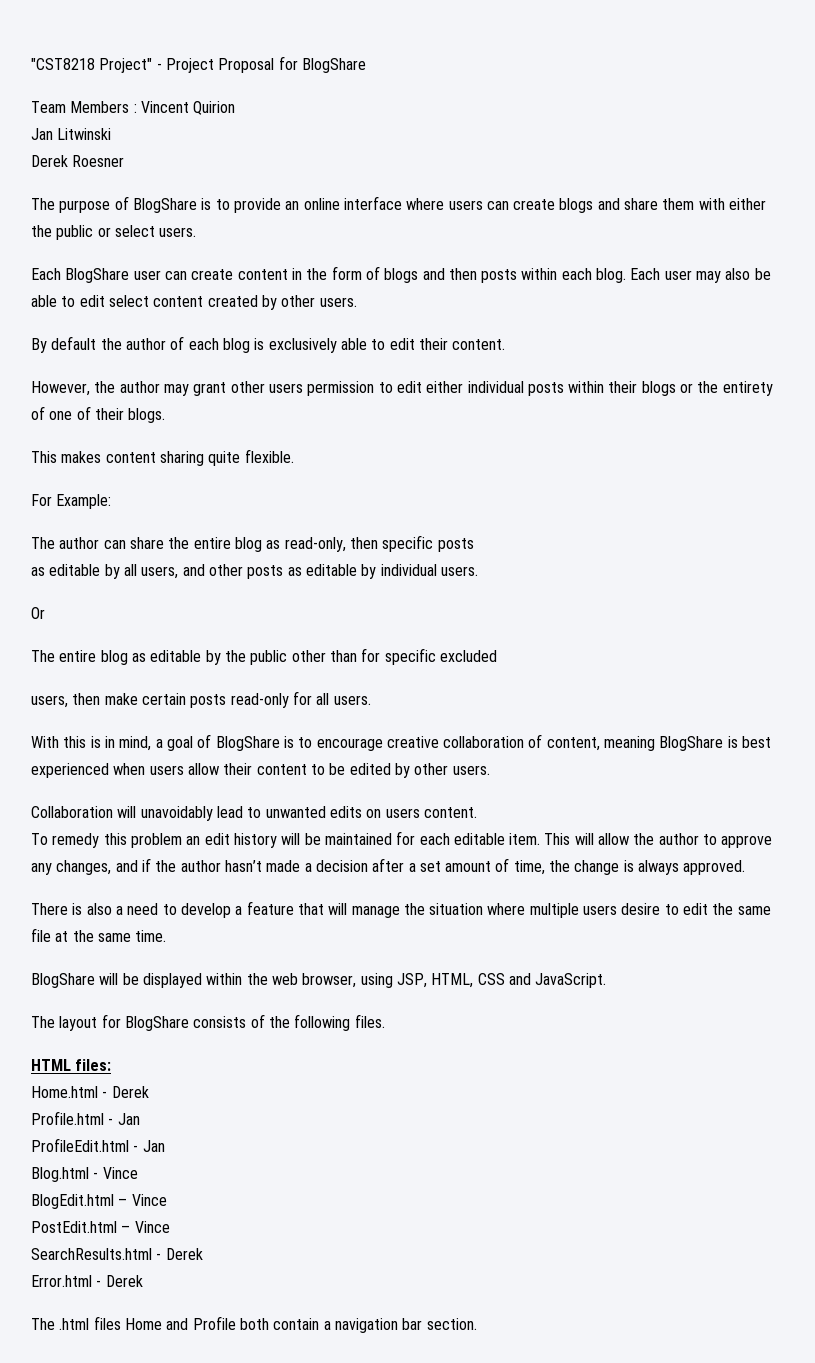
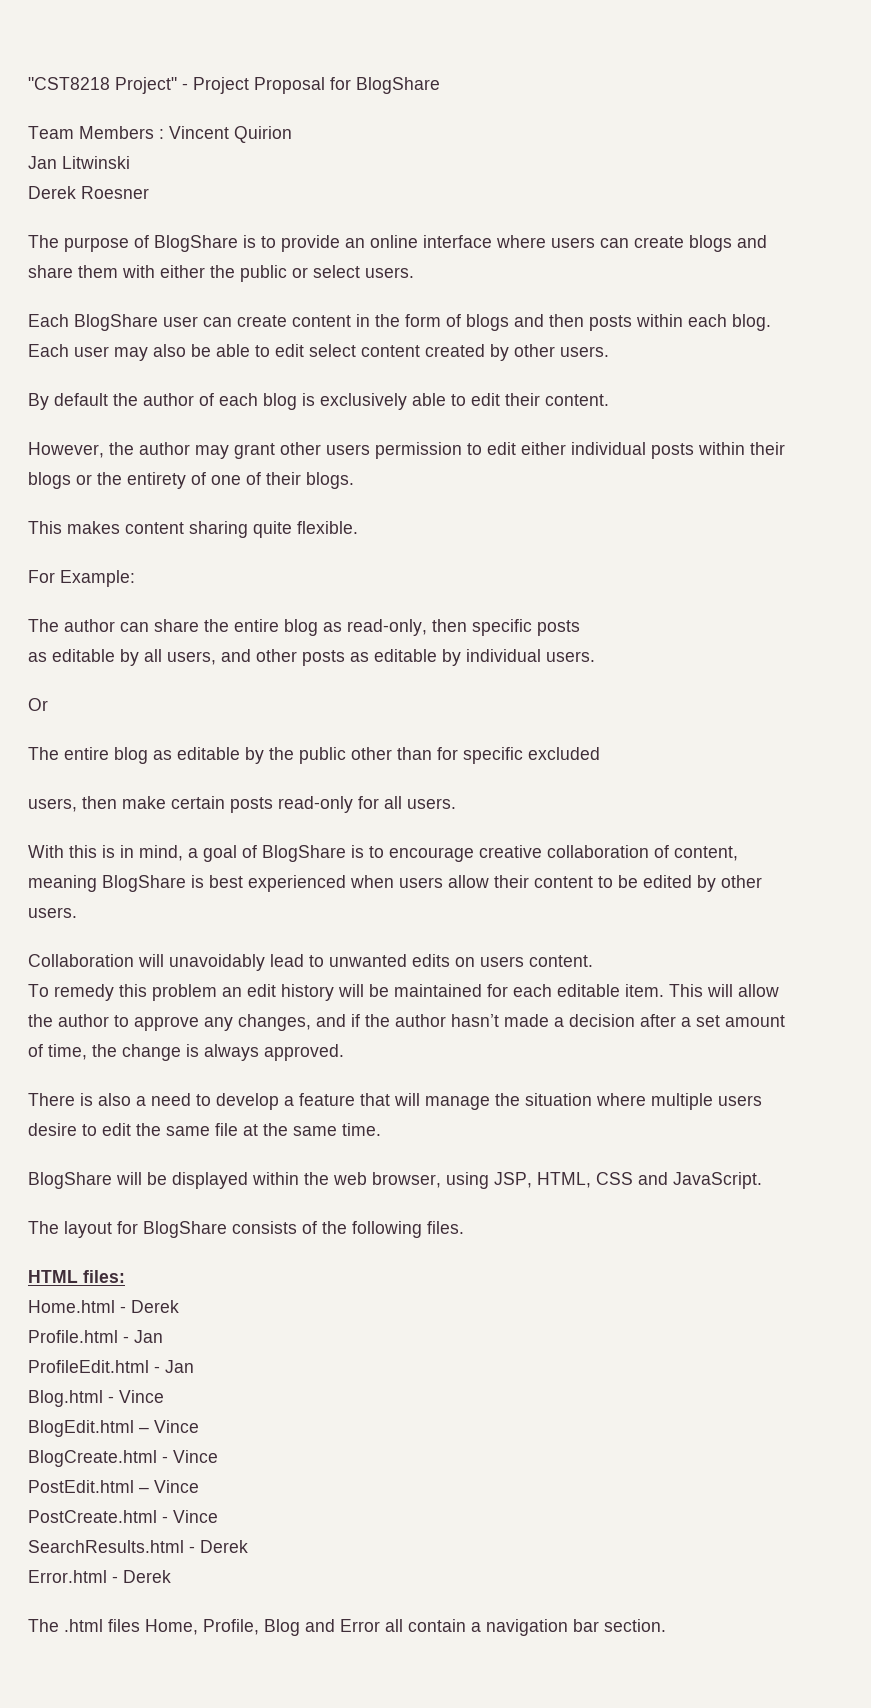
(167, 1200) none -> [28,1450,218,1467] // BlogCreate.html - Vince
(170, 1227) none -> [28,1510,218,1523] // PostCreate.html - Vince
[124,1316,269,1330] Home and Profile both -> [145,1619,403,1636] Home, Profile, Blog and Error all

